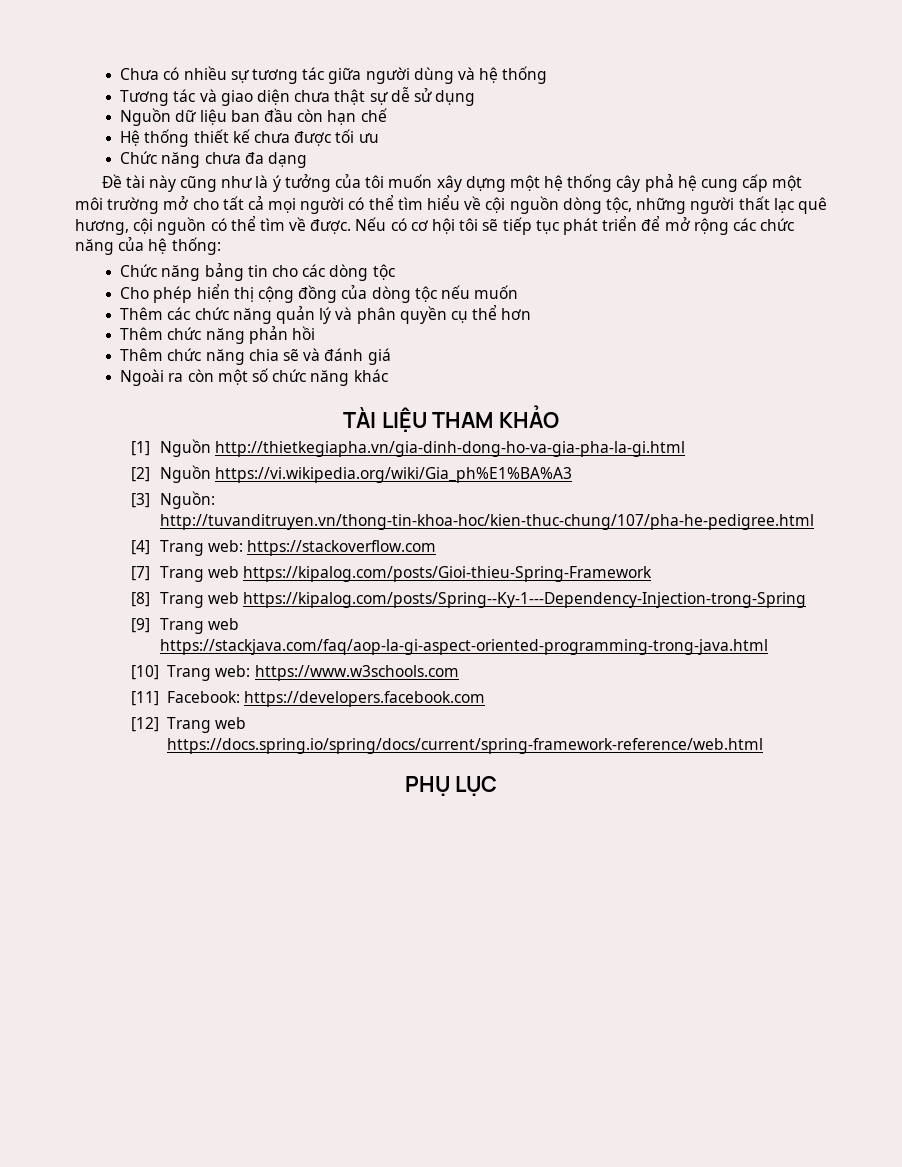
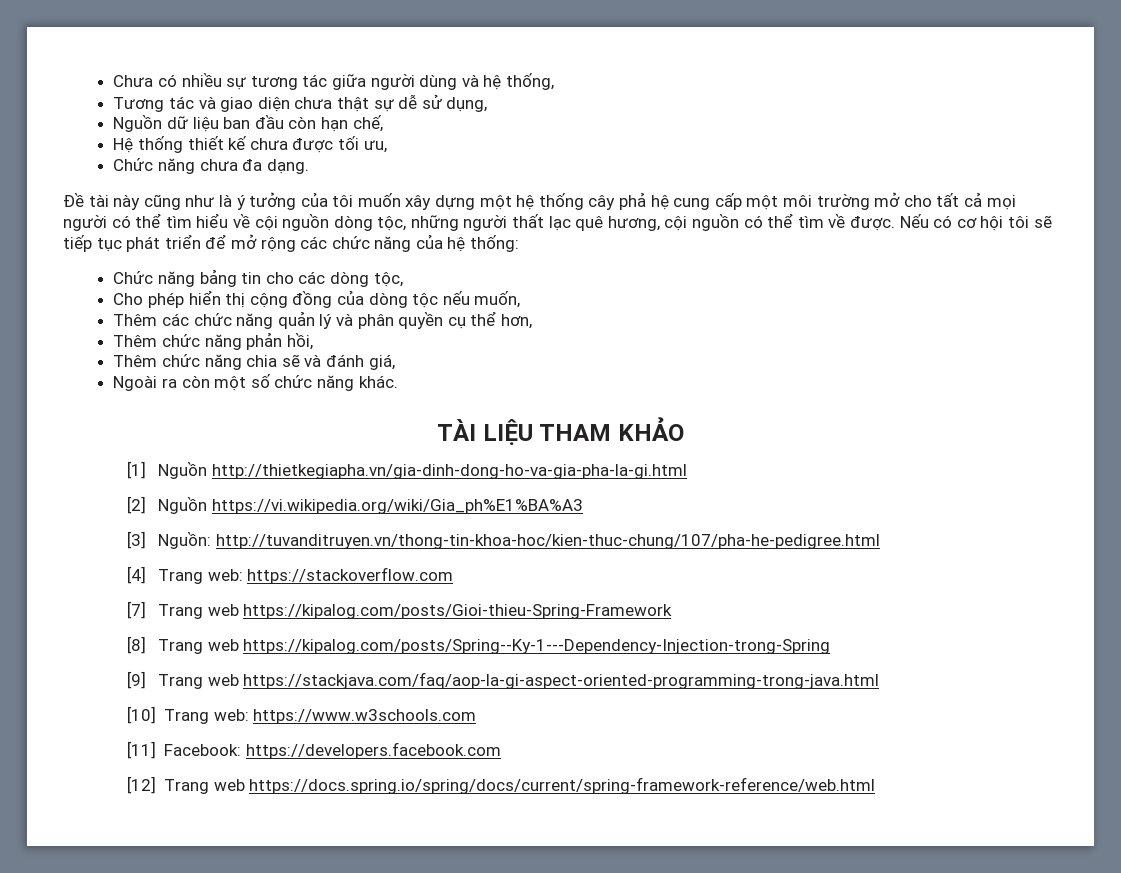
[502,66,548,84] thống -> [505,73,554,90] thống,
[435,90,476,106] dụng -> [446,97,488,112] dụng,
[360,108,387,122] chế -> [352,115,383,132] chế,
[358,133,379,143] ưu -> [363,140,387,153] ưu,
[268,152,308,168] dạng -> [266,159,309,174] dạng.
[372,264,395,280] tộc -> [373,272,403,287] tộc,
[474,285,519,299] muốn -> [474,291,521,308] muốn,
[501,308,532,320] hơn -> [500,314,532,329] hơn,
[292,326,316,340] hồi -> [286,333,313,350] hồi,
[367,348,391,365] giá -> [368,354,395,370] giá,
[353,369,388,382] khác -> [358,375,398,388] khác.
[404,776,498,796] // PHỤ LỤC -> (876, 785) none

